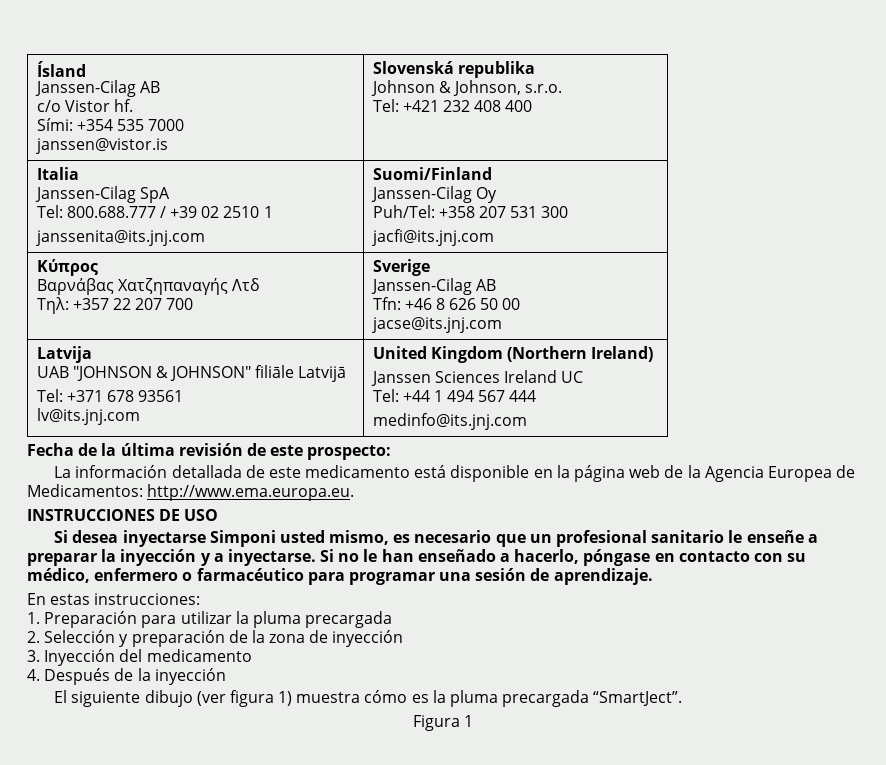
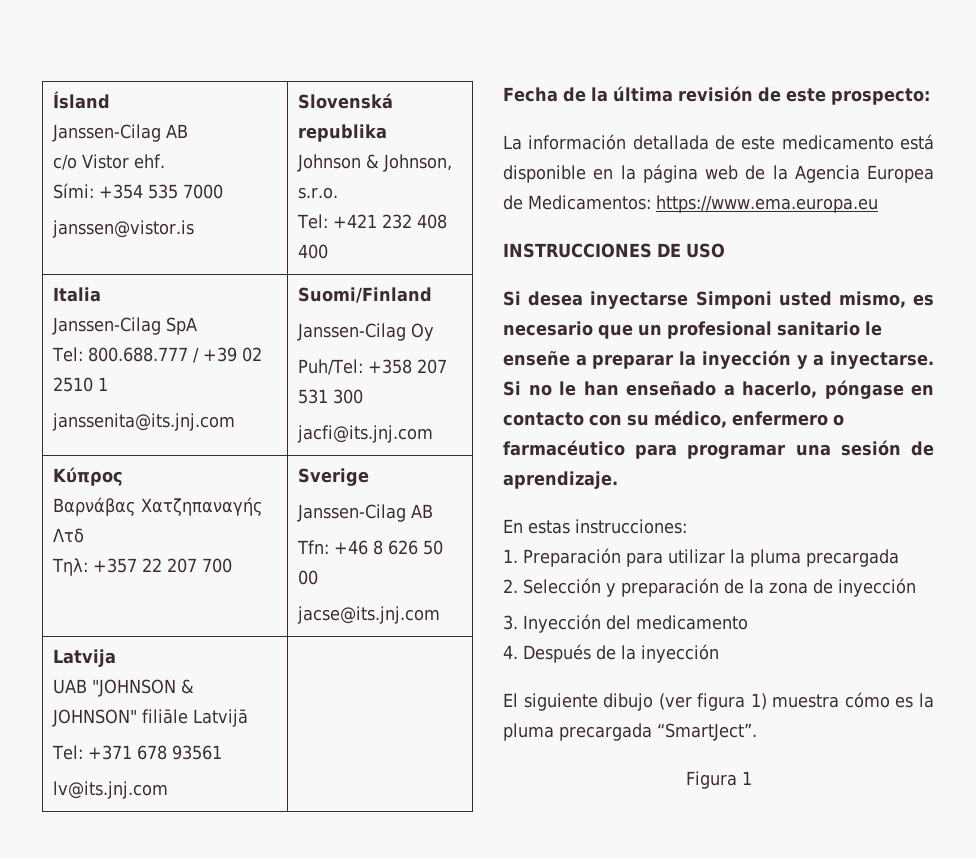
[113,99,133,112] hf. -> [133,154,165,169] ehf.
[372,346,654,363] [370,370,584,386] [372,389,537,402] [372,413,527,430] United Kingdom (Northern Ireland) // Janssen Sciences Ireland UC // Tel: +44 1 494 567 444 // medinfo@its.jnj.com -> (168, 790) none
[147,484,355,501] http://www.ema.europa.eu. -> [656,195,878,213] https://www.ema.europa.eu

